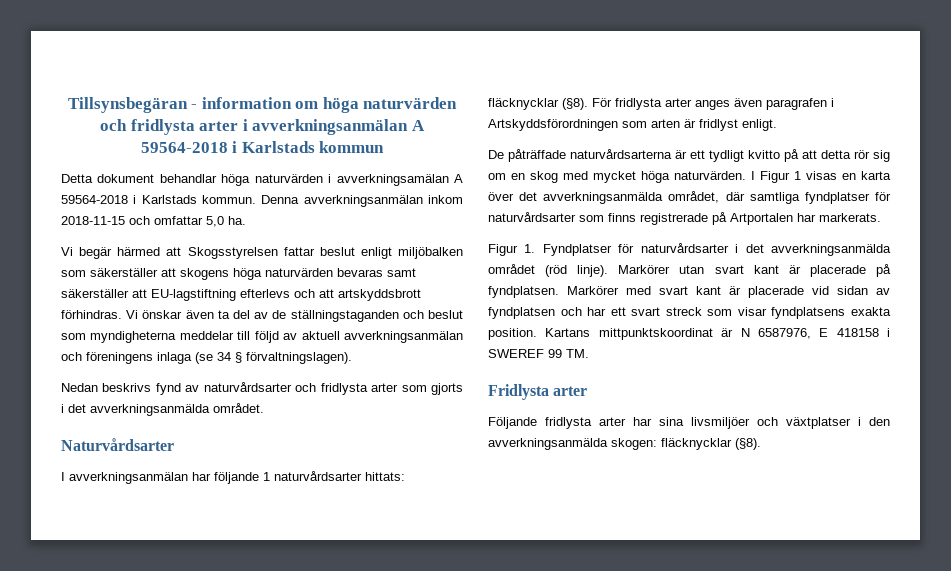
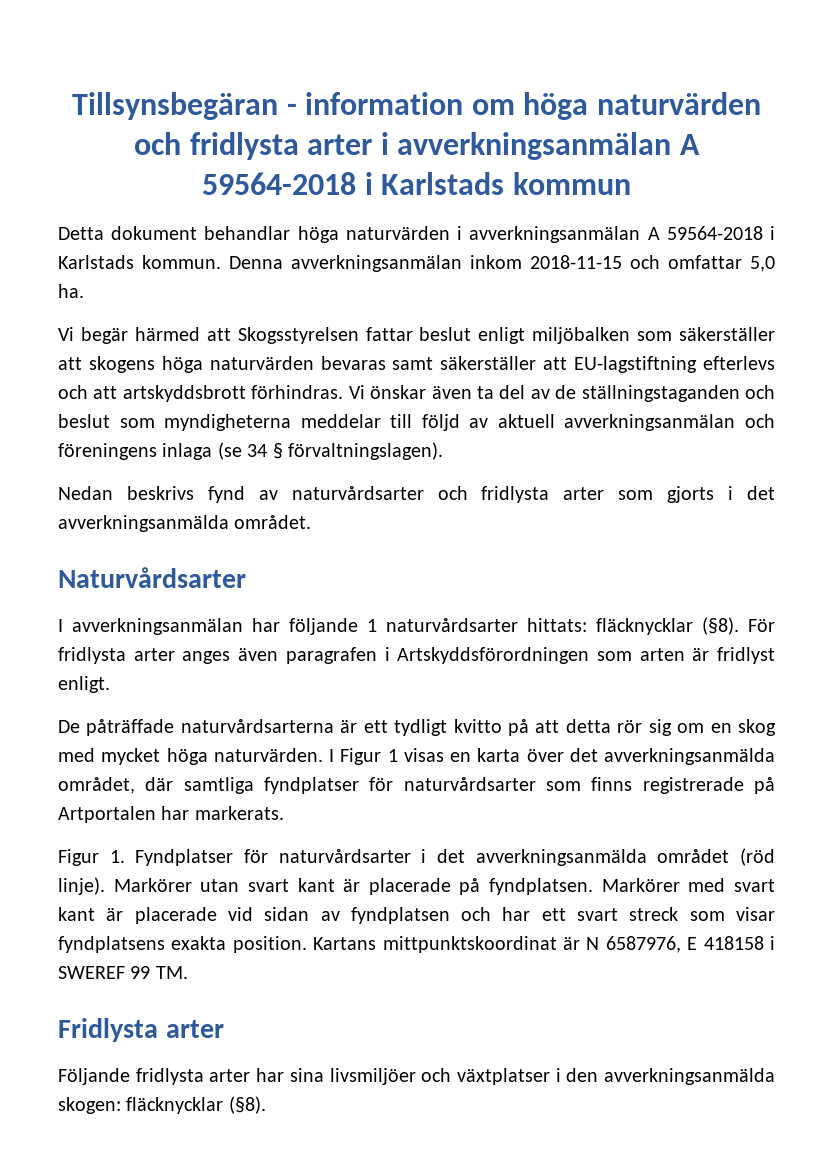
[336,174,449,186] avverkningsamälan -> [469,226,641,243] avverkningsanmälan

